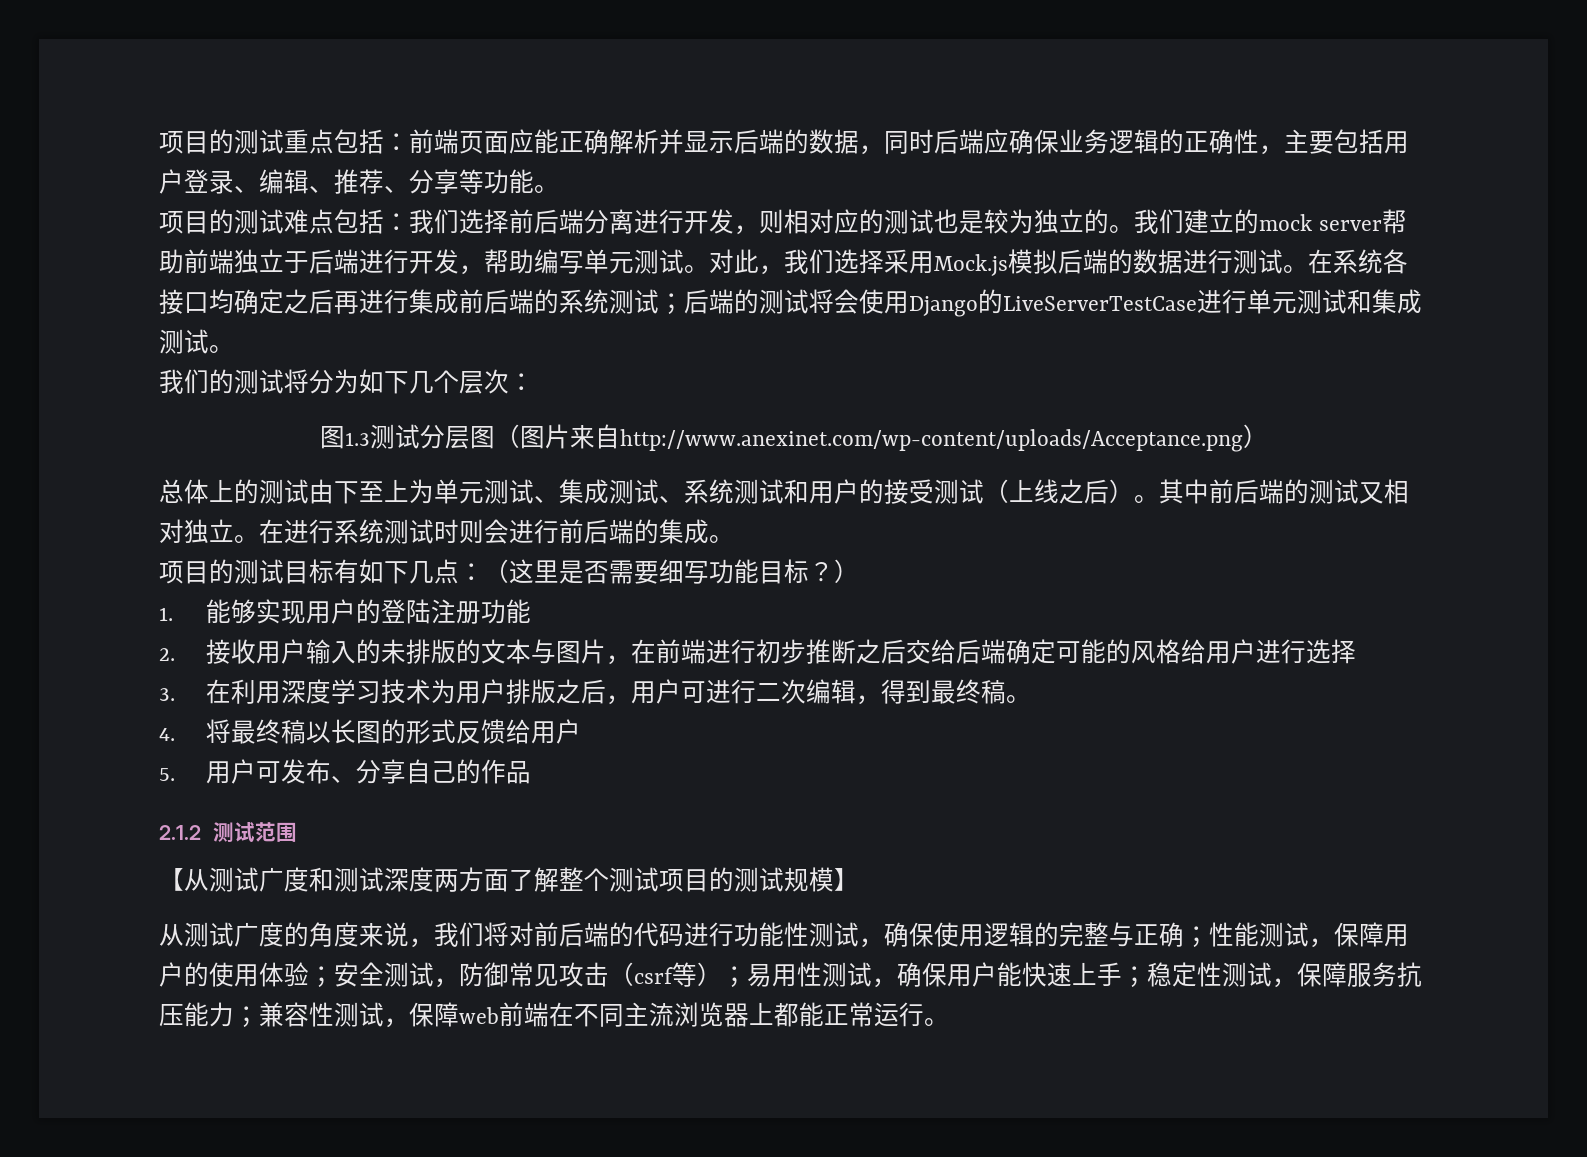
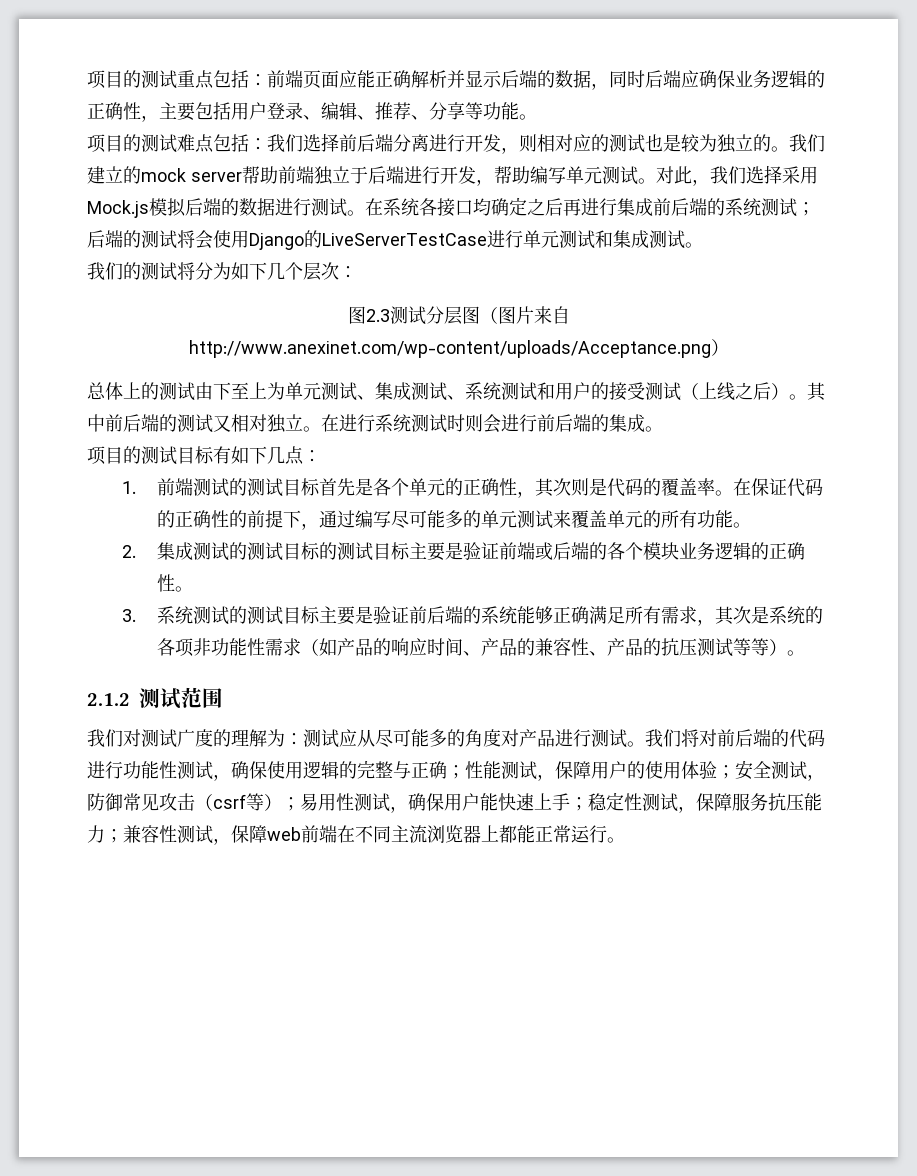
[344,432,370,446] 1.3 -> [365,309,390,322] 2.3
[484,559,859,584] [159,599,532,624] [159,639,1357,665] [159,679,1032,705] [159,719,582,744] [159,759,532,784] [159,822,298,842] [159,867,859,892] [159,922,434,948] （这里是否需要细写功能目标？） // 1.能够实现用户的登陆注册功能 // 2.接收用户输入的未排版的文本与图片，在前端进行初步推断之后交给后端确定可能的风格给用户进行选择 // 3.在利用深度学习技术为用户排版之后，用户可进行二次编辑，得到最终稿。 // 4.将最终稿以长图的形式反馈给用户 // 5.用户可发布、分享自己的作品 // 2.1.2测试范围 // 【从测试广度和测试深度两方面了解整个测试项目的测试规模】 // 从测试广度的角度来说， -> [121,478,823,498] [156,510,751,530] [121,542,805,561] [156,574,193,592] [121,606,823,626] [156,638,805,657] [87,687,223,709] [87,729,645,748] // 1.前端测试的测试目标首先是各个单元的正确性，其次则是代码的覆盖率。在保证代码的正确性的前提下，通过编写尽可能多的单元测试来覆盖单元的所有功能。 // 2.集成测试的测试目标的测试目标主要是验证前端或后端的各个模块业务逻辑的正确性。 // 3.系统测试的测试目标主要是验证前后端的系统能够正确满足所有需求，其次是系统的各项非功能性需求（如产品的响应时间、产品的兼容性、产品的抗压测试等等）。 // 2.1.2测试范围 // 我们对测试广度的理解为：测试应从尽可能多的角度对产品进行测试。

